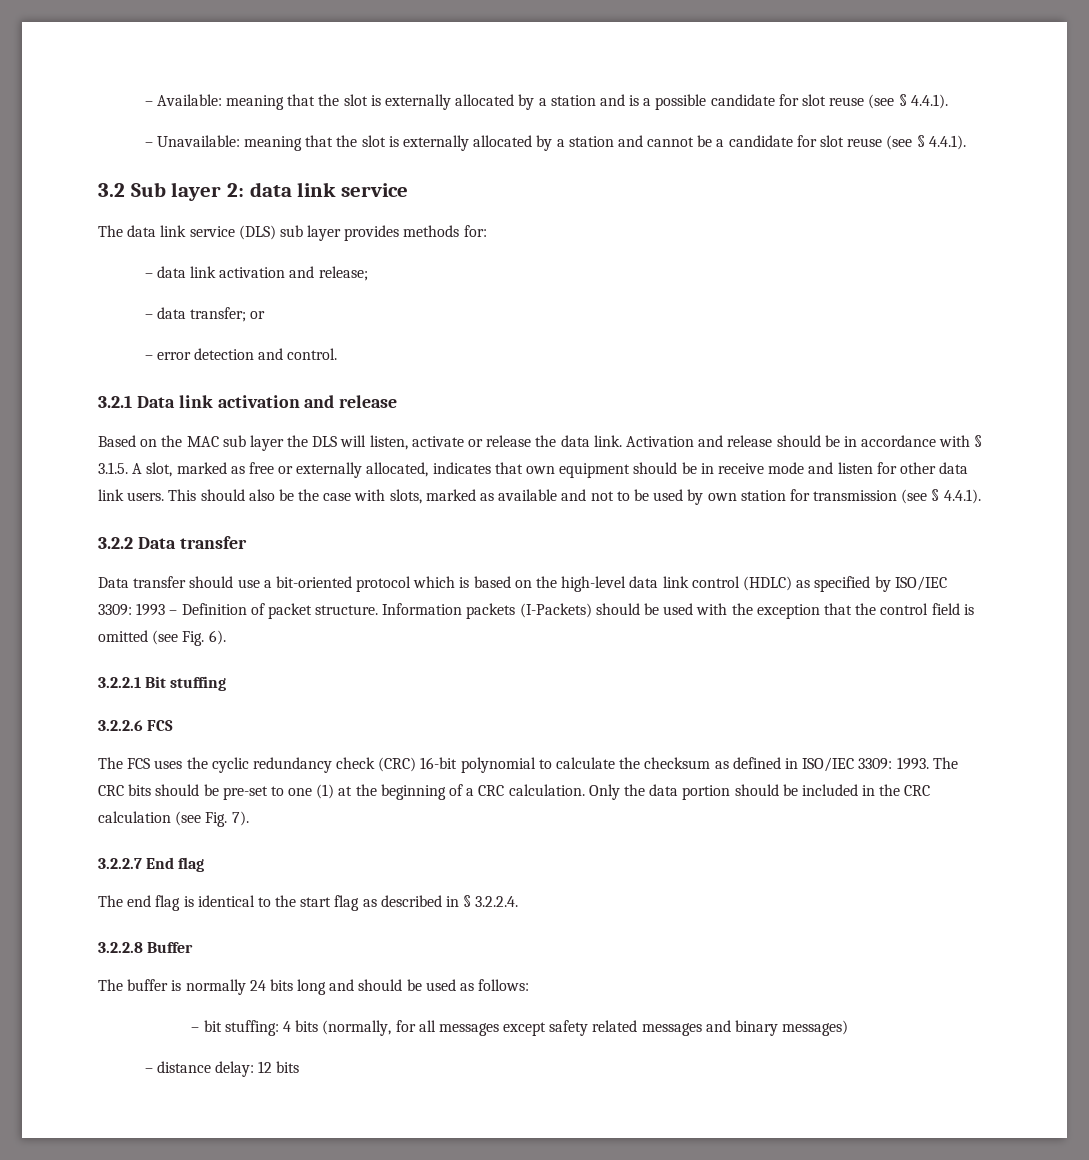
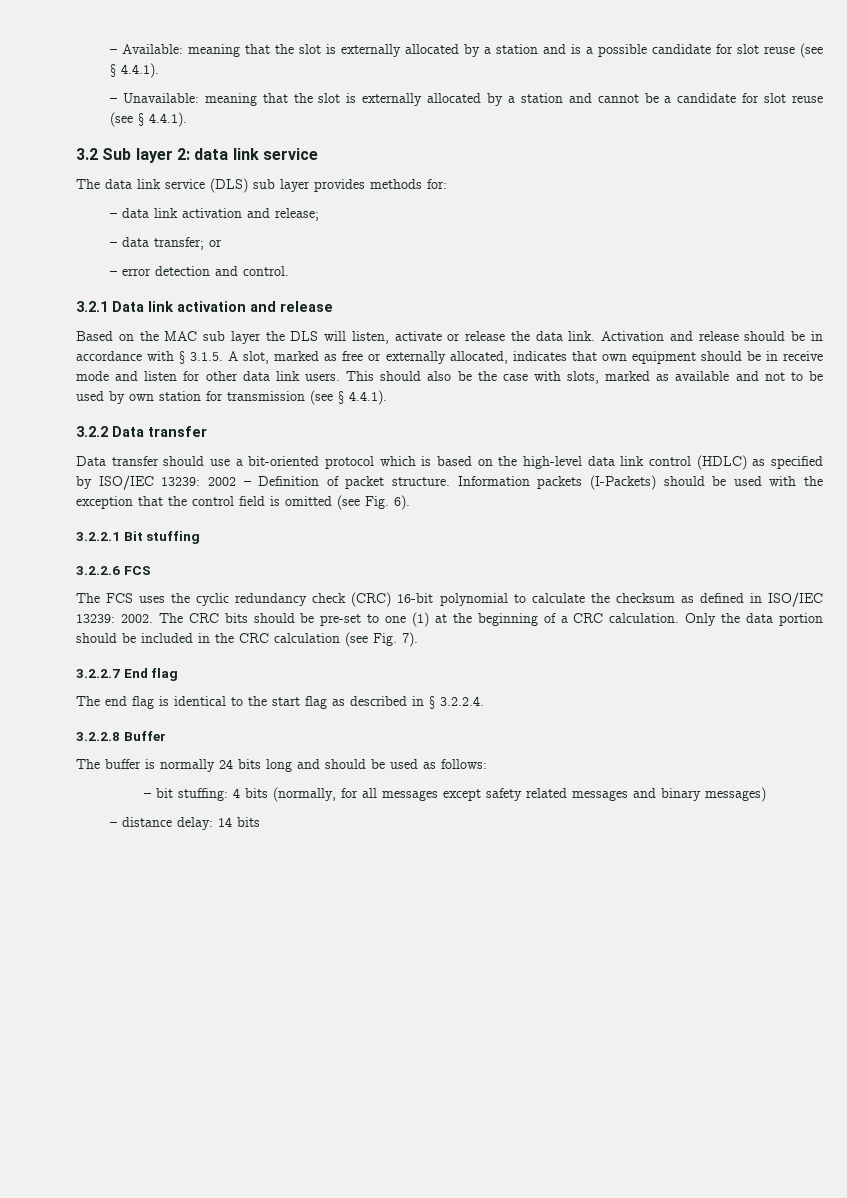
[98,603,166,616] 3309: 1993 -> [161,477,236,486] 13239: 2002
[858,757,929,770] 3309: 1993. -> [76,614,153,623] 13239: 2002.
[258,1061,273,1073] 12 -> [217,817,232,827] 14

